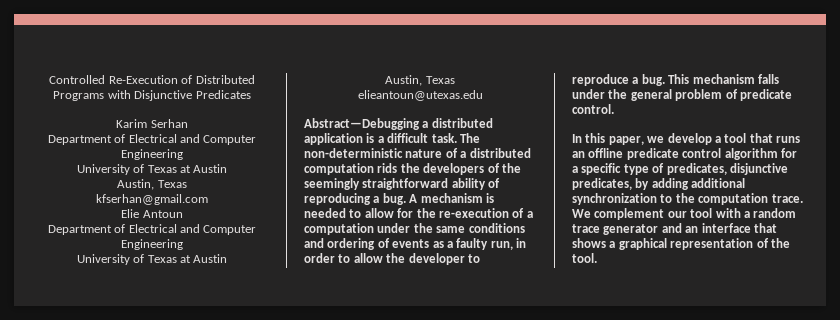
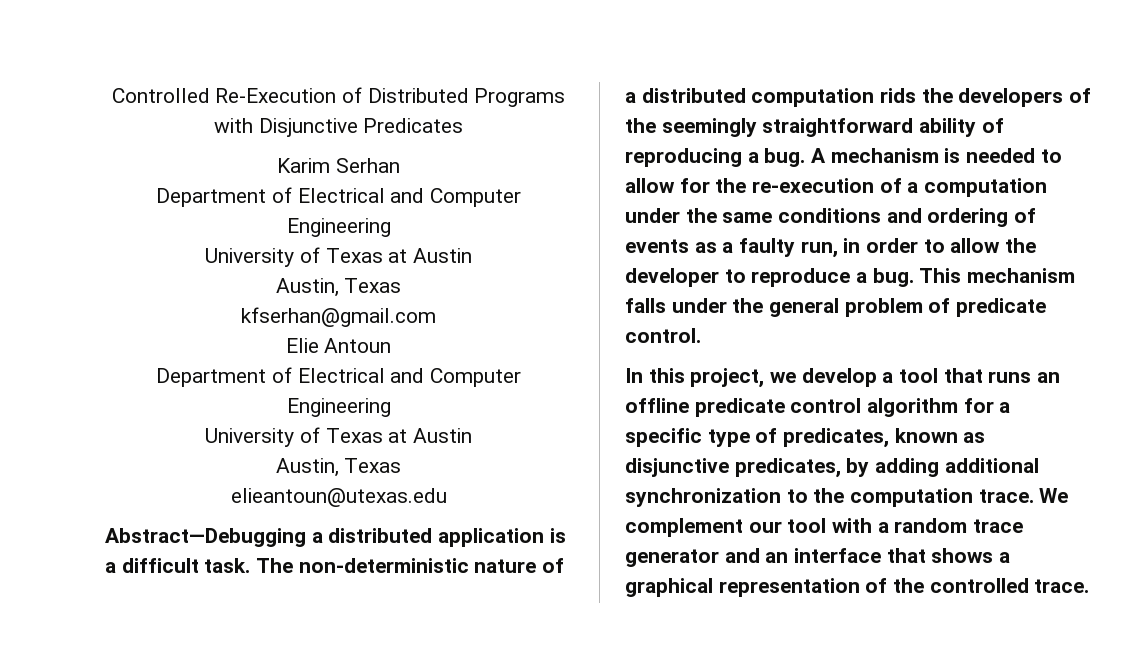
[608,136,644,145] paper, -> [690,368,765,388] project,
(727, 169) none -> [894,428,986,443] known as
[572,253,597,263] tool. -> [929,578,1090,593] controlled trace.

